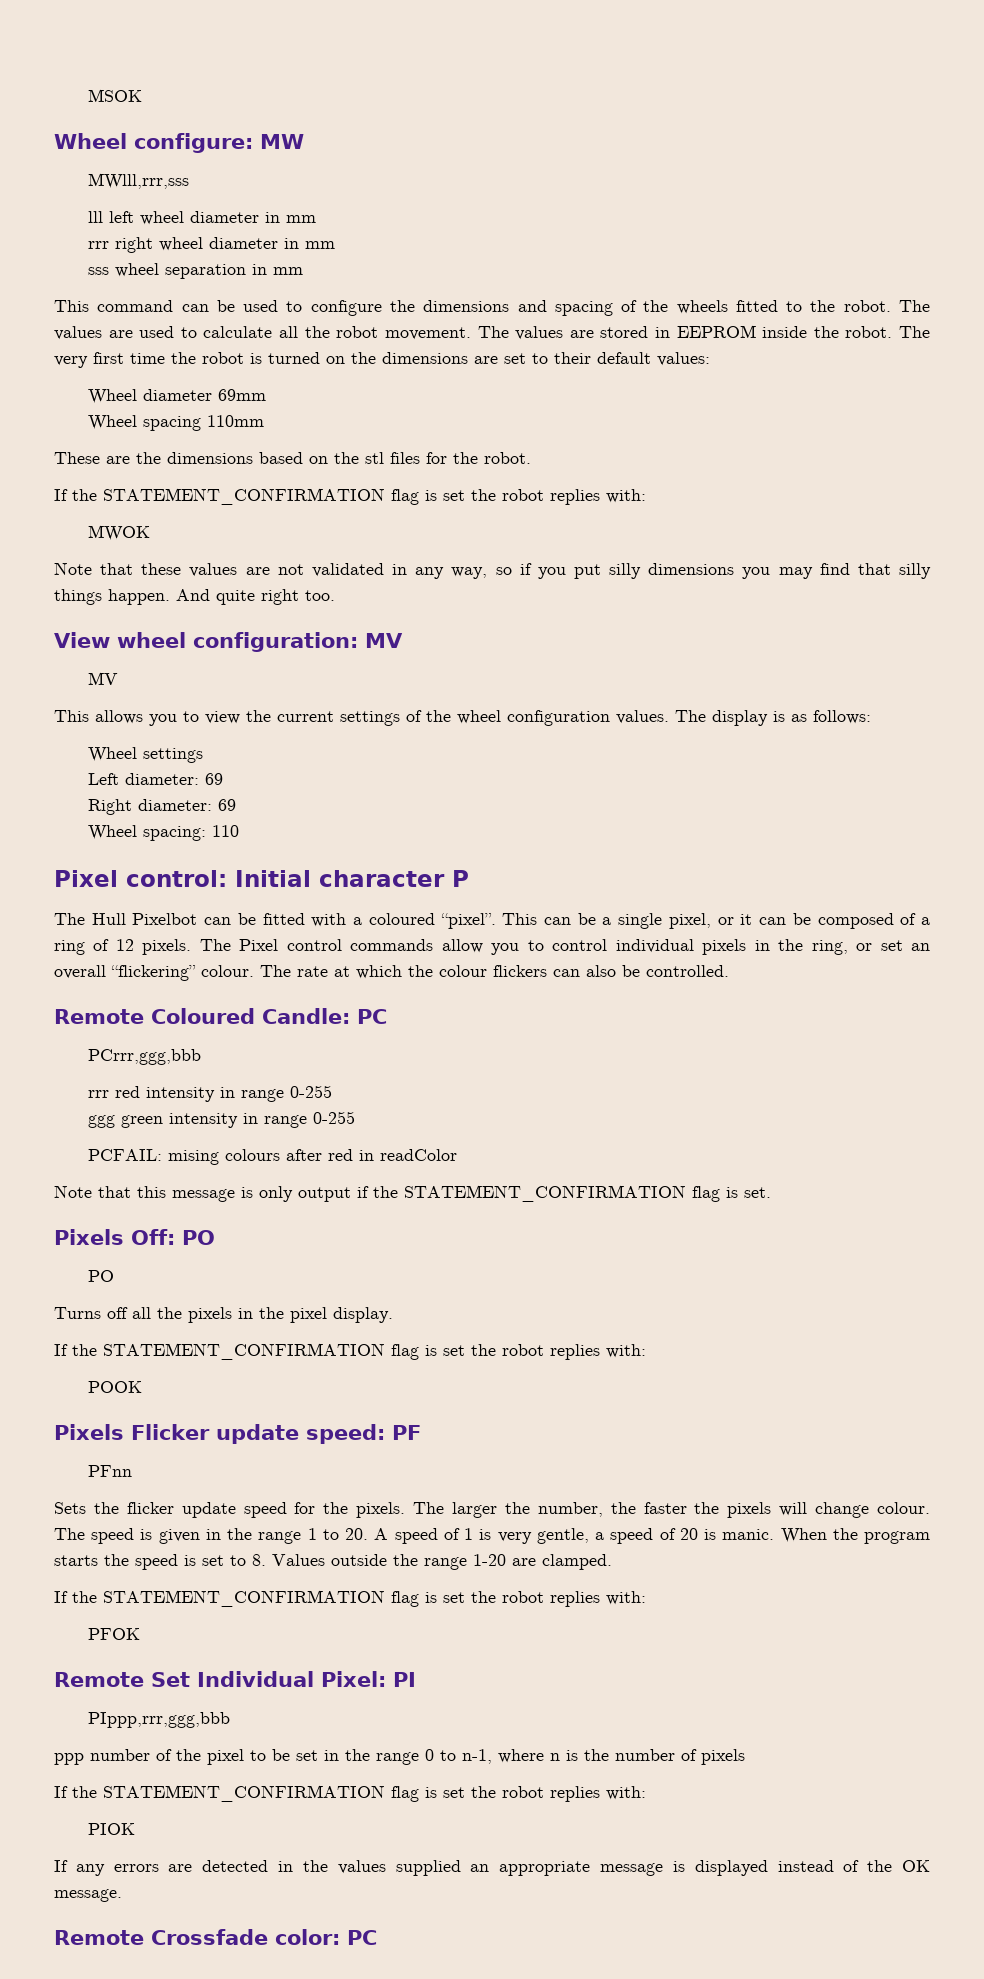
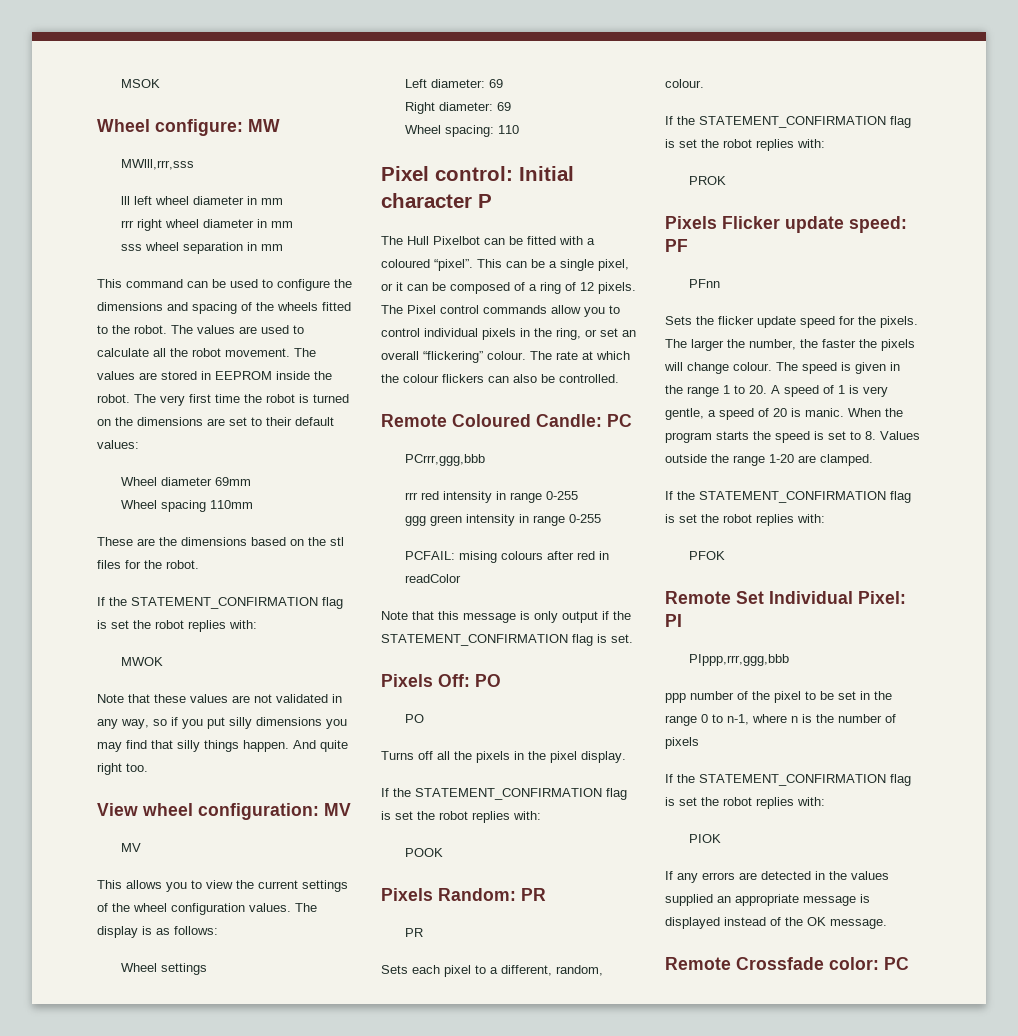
(143, 1387) none -> [381,888,546,901] [404,928,423,937] [381,965,603,977] [665,79,704,88] [665,116,911,128] [665,139,825,151] [688,176,726,185] // Pixels Random: PR // PR // Sets each pixel to a different, random, colour. // If the STATEMENT_CONFIRMATION flag is set the robot replies with: // PROK

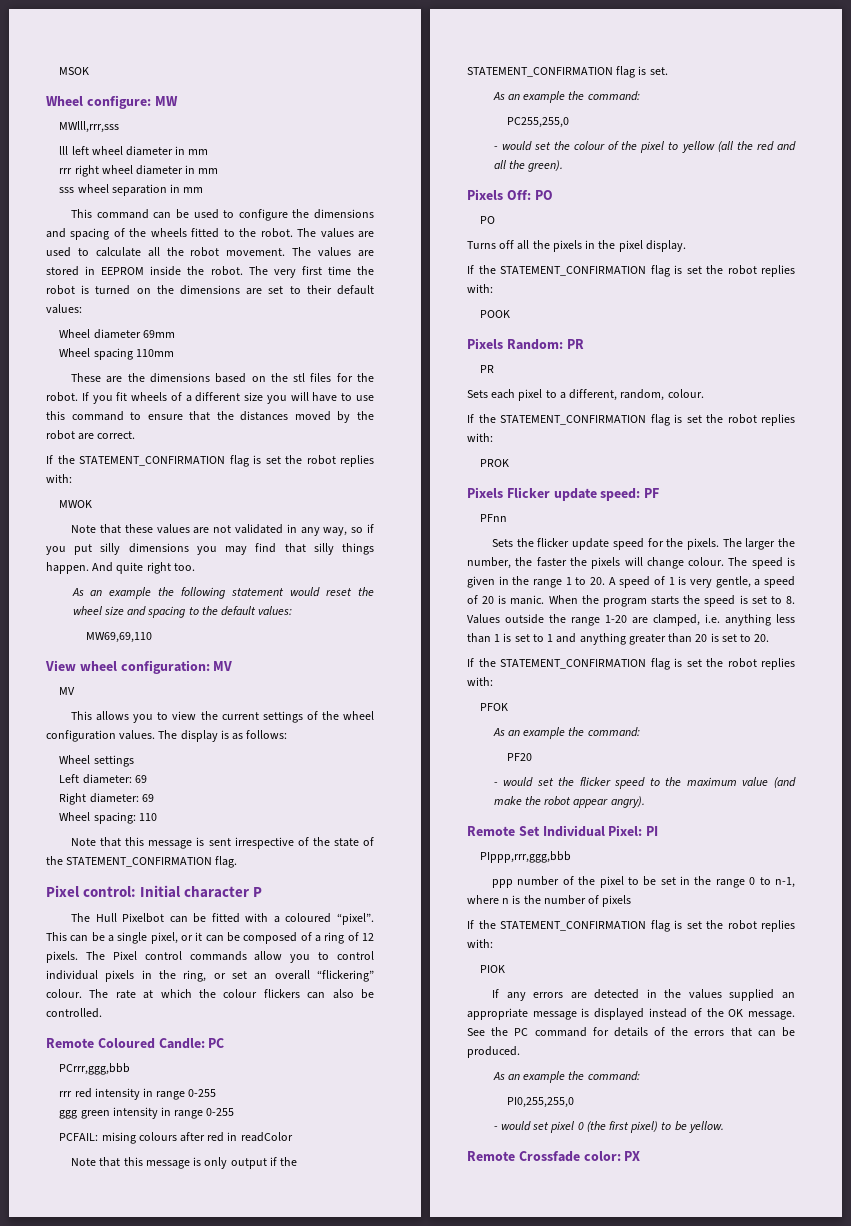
(199, 564) none -> [81,392,375,404] [46,411,374,423] [46,430,136,440] If you fit wheels of a different size you will have to use this command to ensure that the distances moved by the robot are correct.
(148, 767) none -> [71,587,374,599] [72,606,293,618] [85,632,152,643] // As an example the following statement would reset the wheel size and spacing to the default values: // MW69,69,110
(519, 129) none -> [71,837,374,849] [46,856,238,868] // Note that this message is sent irrespective of the state of the STATEMENT_CONFIRMATION flag.
(633, 638) none -> [492,91,640,103] [506,117,569,128] [493,141,796,153] [493,160,564,172] // As an example the command: // PC255,255,0 // - would set the colour of the pixel to yellow (all the red and all the green).
[820,454,873,466] clamped. -> [653,614,795,626] [467,633,770,645] clamped, i.e. anything less than 1 is set to 1 and anything greater than 20 is set to 20.
(725, 555) none -> [492,727,640,739] [506,753,532,761] [493,777,796,789] [493,796,645,808] // As an example the command: // PF20 // - would set the flicker speed to the maximum value (and make the robot appear angry).
(887, 924) none -> [467,1027,795,1037] [467,1046,520,1058] [492,1071,640,1083] [506,1097,574,1108] [493,1121,724,1133] See the PC command for details of the errors that can be produced. // As an example the command: // PI0,255,255,0 // - would set pixel 0 (the first pixel) to be yellow.
[884,957,909,970] PC -> [624,1151,641,1161] PX

